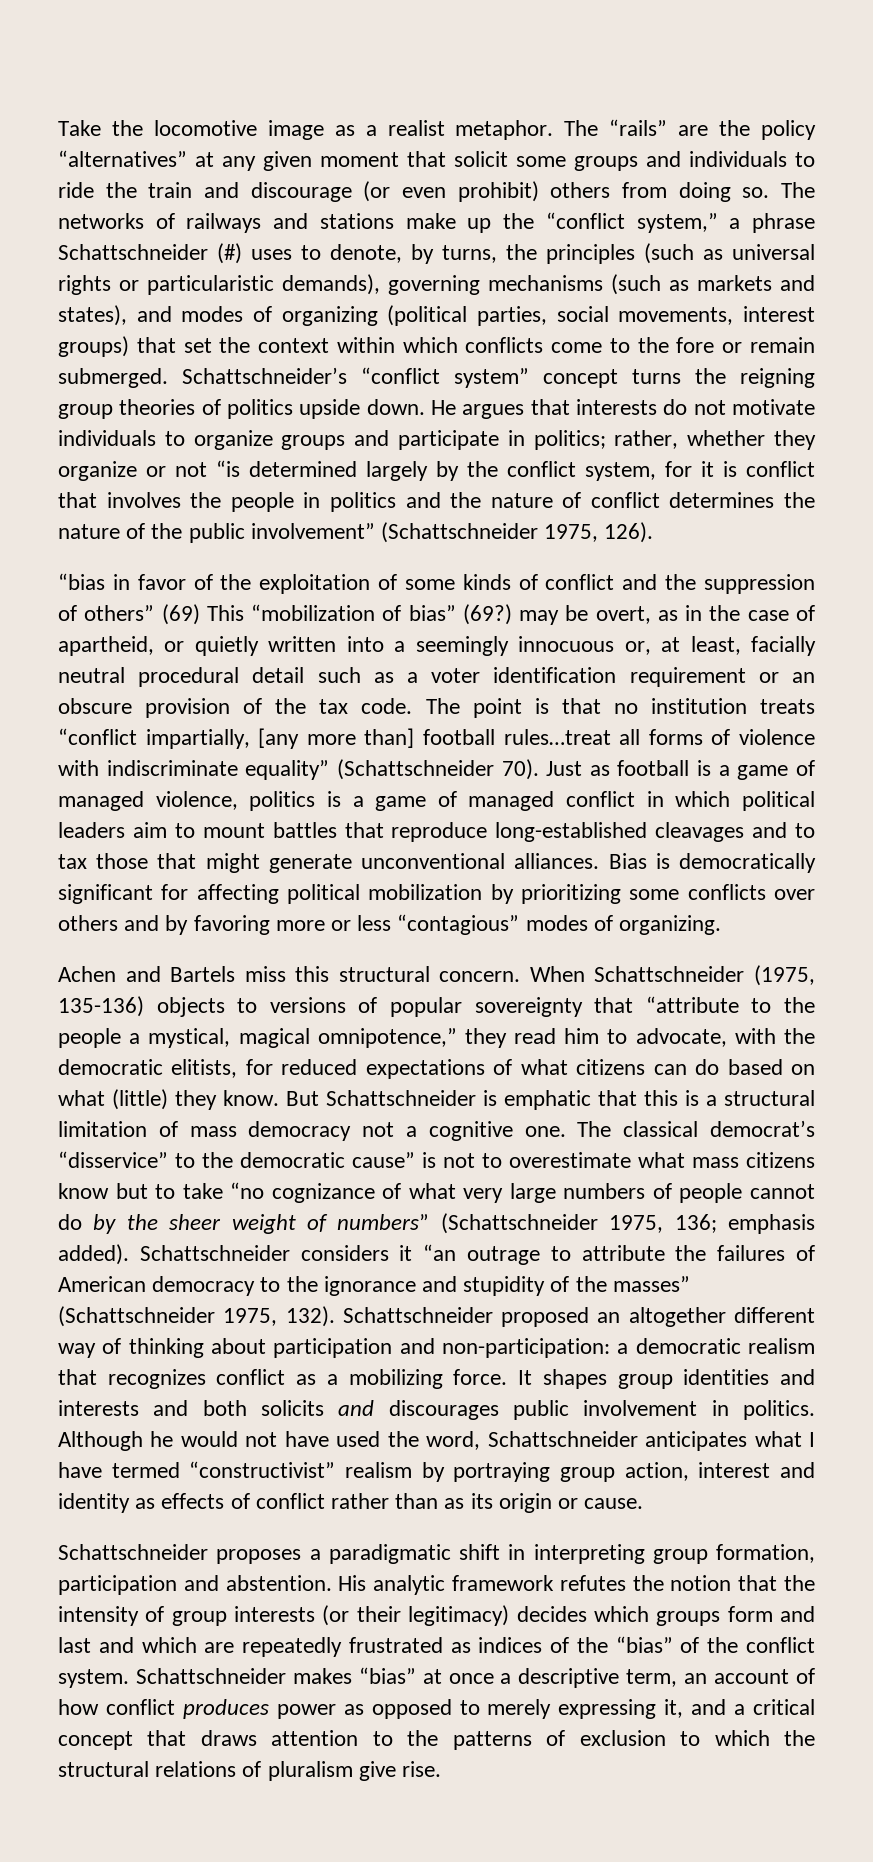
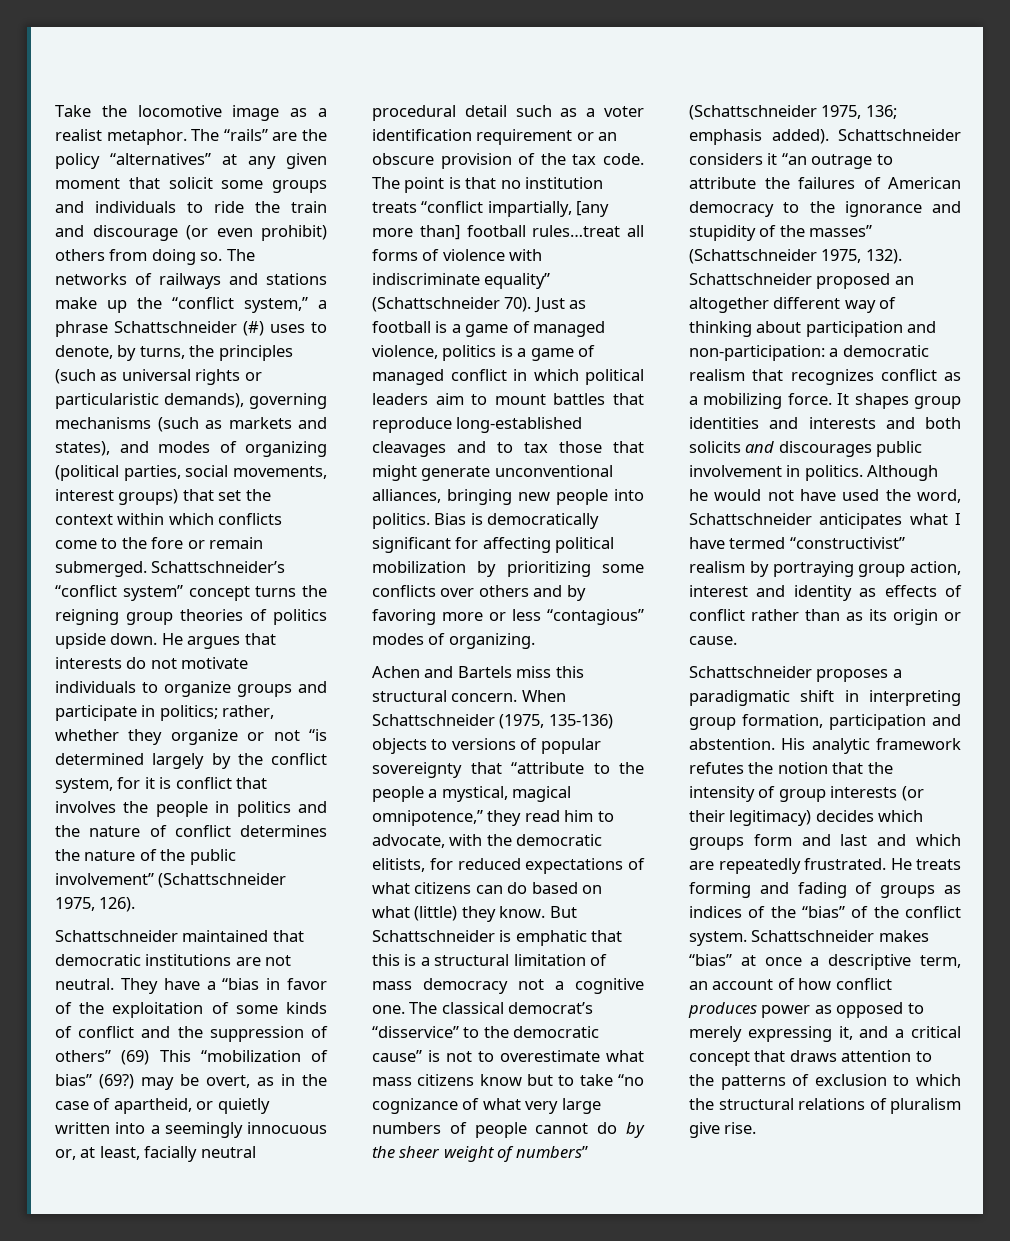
(654, 532) none -> [55,930,304,942] [55,954,292,966] [55,978,216,994] Schattschneider maintained that democratic institutions are not neutral. They have a
[514,853,600,869] alliances. -> [372,489,644,505] [372,513,430,529] alliances, bringing new people into politics.
[348,1637,443,1653] frustrated -> [804,858,961,870] [689,882,936,898] frustrated. He treats forming and fading of groups

